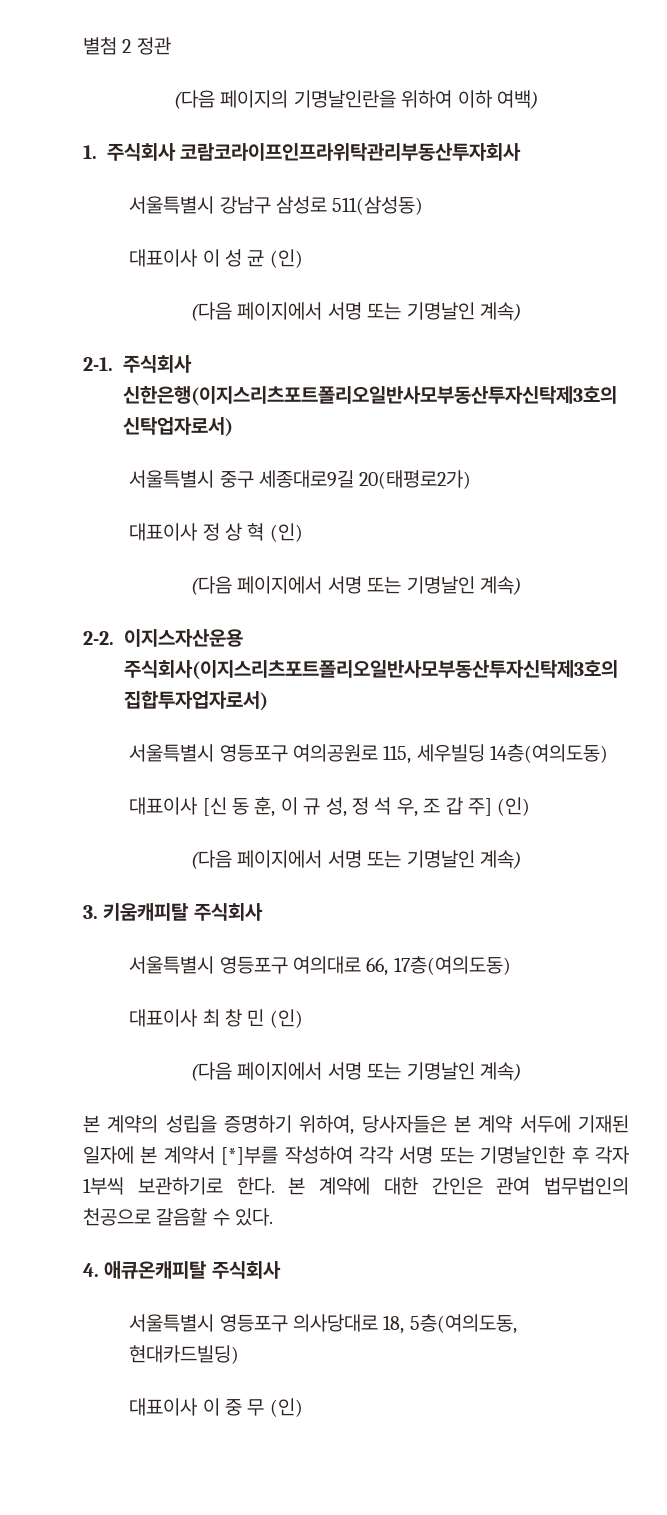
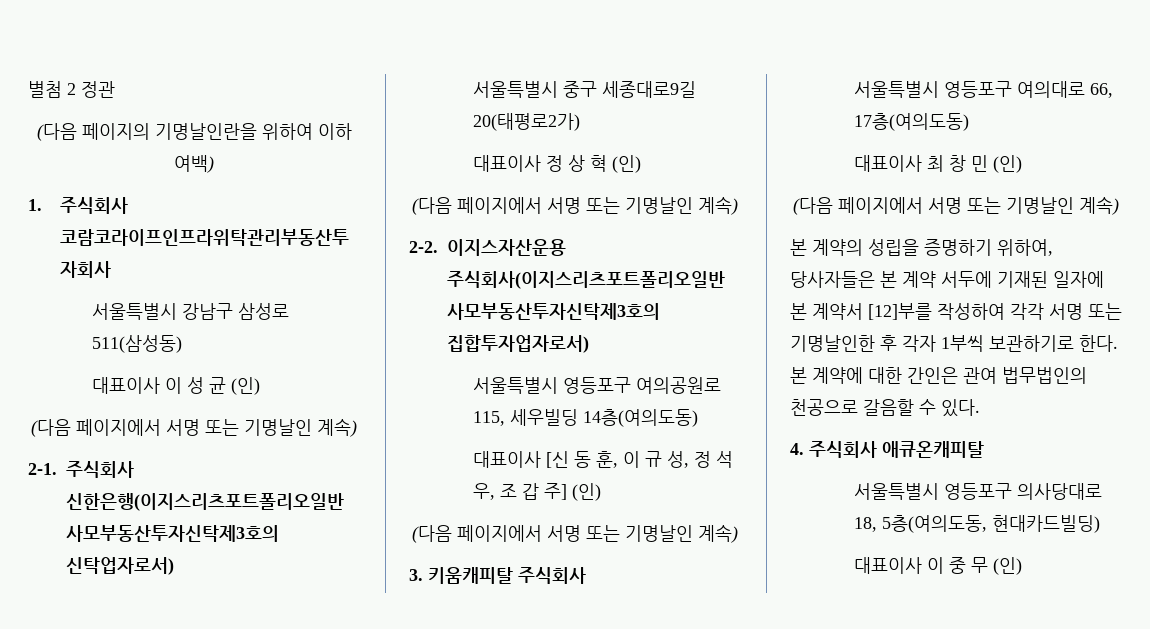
[221,1146,279,1165] [*]부를 -> [868,303,932,320] [12]부를
(99, 1270) none -> [809,441,877,458] 주식회사
[211,1261,281,1279] 주식회사 -> (984, 449) none

